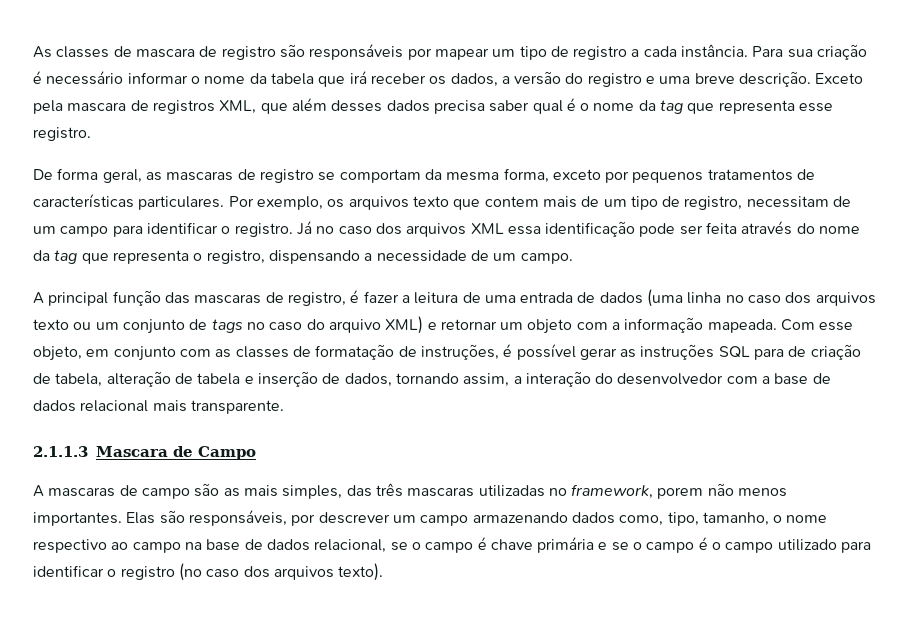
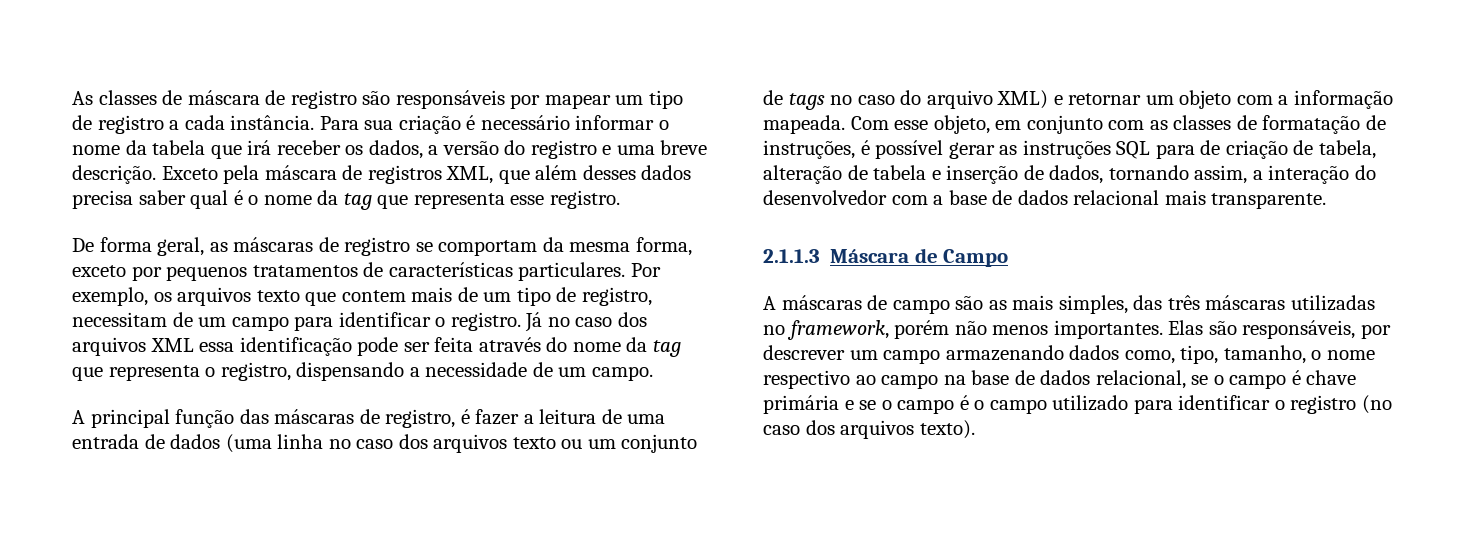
[135,48,195,58] mascara -> [187,90,260,105] máscara
[67,102,127,112] mascara -> [264,165,337,180] máscara
[166,171,234,181] mascaras -> [233,237,314,252] máscaras
[194,294,262,304] mascaras -> [274,409,355,424] máscaras
[96,446,168,457] Mascara -> [830,249,910,263] Máscara
[48,487,116,497] mascaras -> [781,295,862,310] máscaras
[407,487,475,497] mascaras -> [1205,295,1286,310] máscaras
[657,487,704,499] porem -> [894,320,950,339] porém

